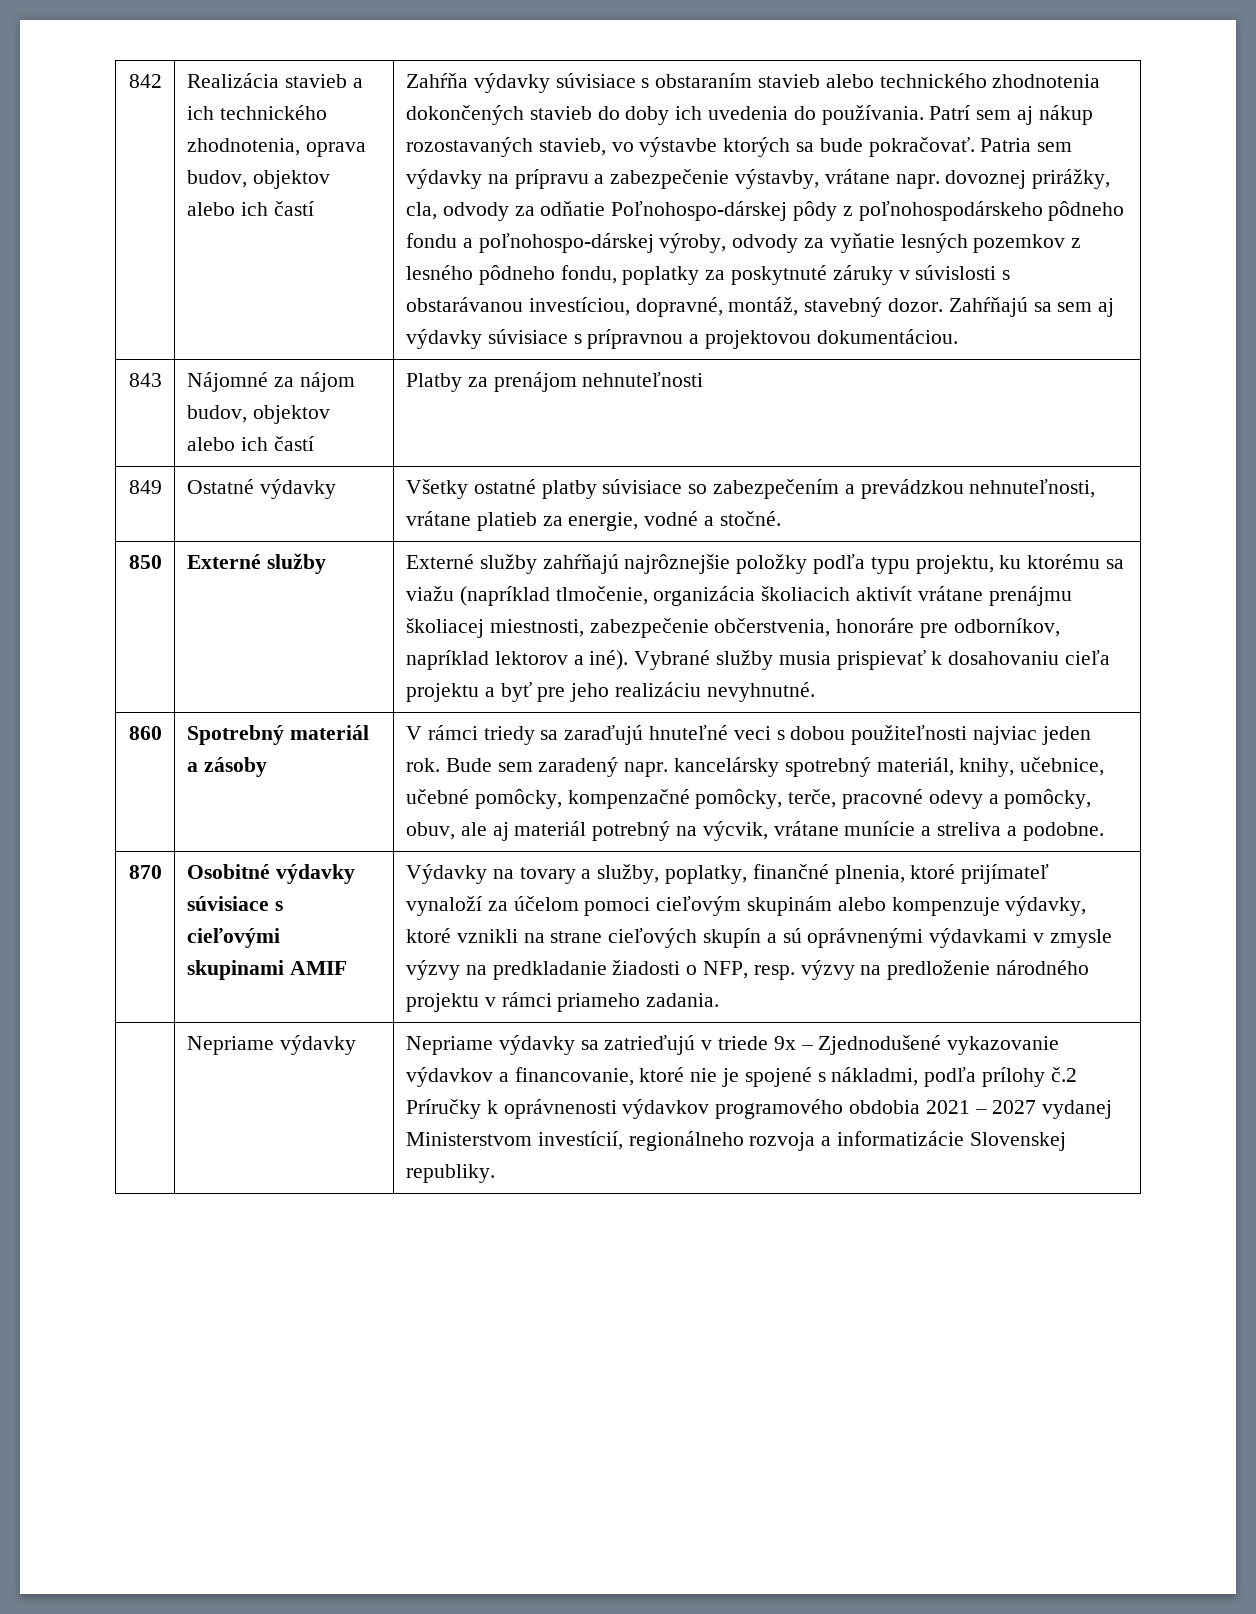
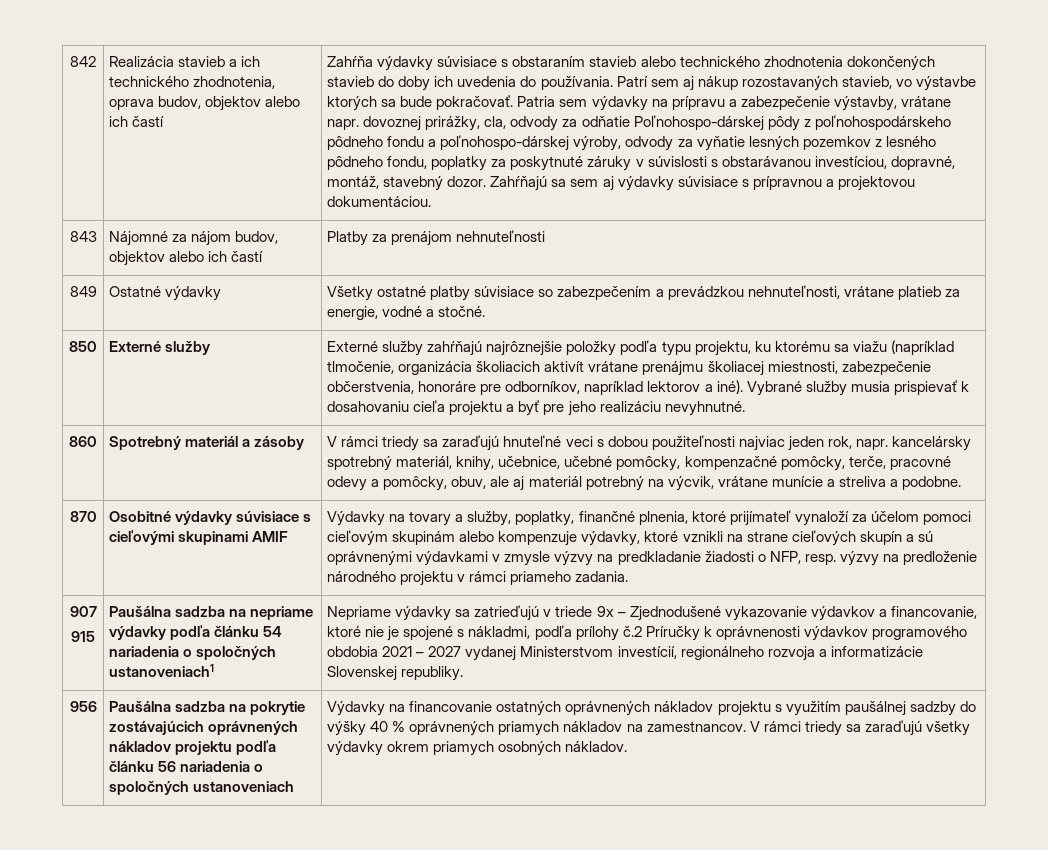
[405,757,619,777] rok. Bude sem zaradený -> [827,436,852,449] rok,
[186,1035,356,1055] | Nepriame výdavky -> [69,606,97,617] [71,631,95,642] [109,606,314,620] [109,625,283,640] [109,646,277,660] [109,664,215,677] 907 // 915 | Paušálna sadzba na nepriame výdavky podľa článku 54 nariadenia o spoločných ustanoveniach1
(495, 1173) none -> [69,701,97,712] [109,701,306,715] [109,721,299,735] [109,740,277,755] [109,761,264,772] [109,781,295,795] [327,701,976,716] [327,720,970,736] [327,741,628,756] // 956 | Paušálna sadzba na pokrytie zostávajúcich oprávnených nákladov projektu podľa článku 56 nariadenia o spoločných ustanoveniach | Výdavky na financovanie ostatných oprávnených nákladov projektu s využitím paušálnej sadzby do výšky 40 % oprávnených priamych nákladov na zamestnancov. V rámci triedy sa zaraďujú všetky výdavky okrem priamych osobných nákladov.

